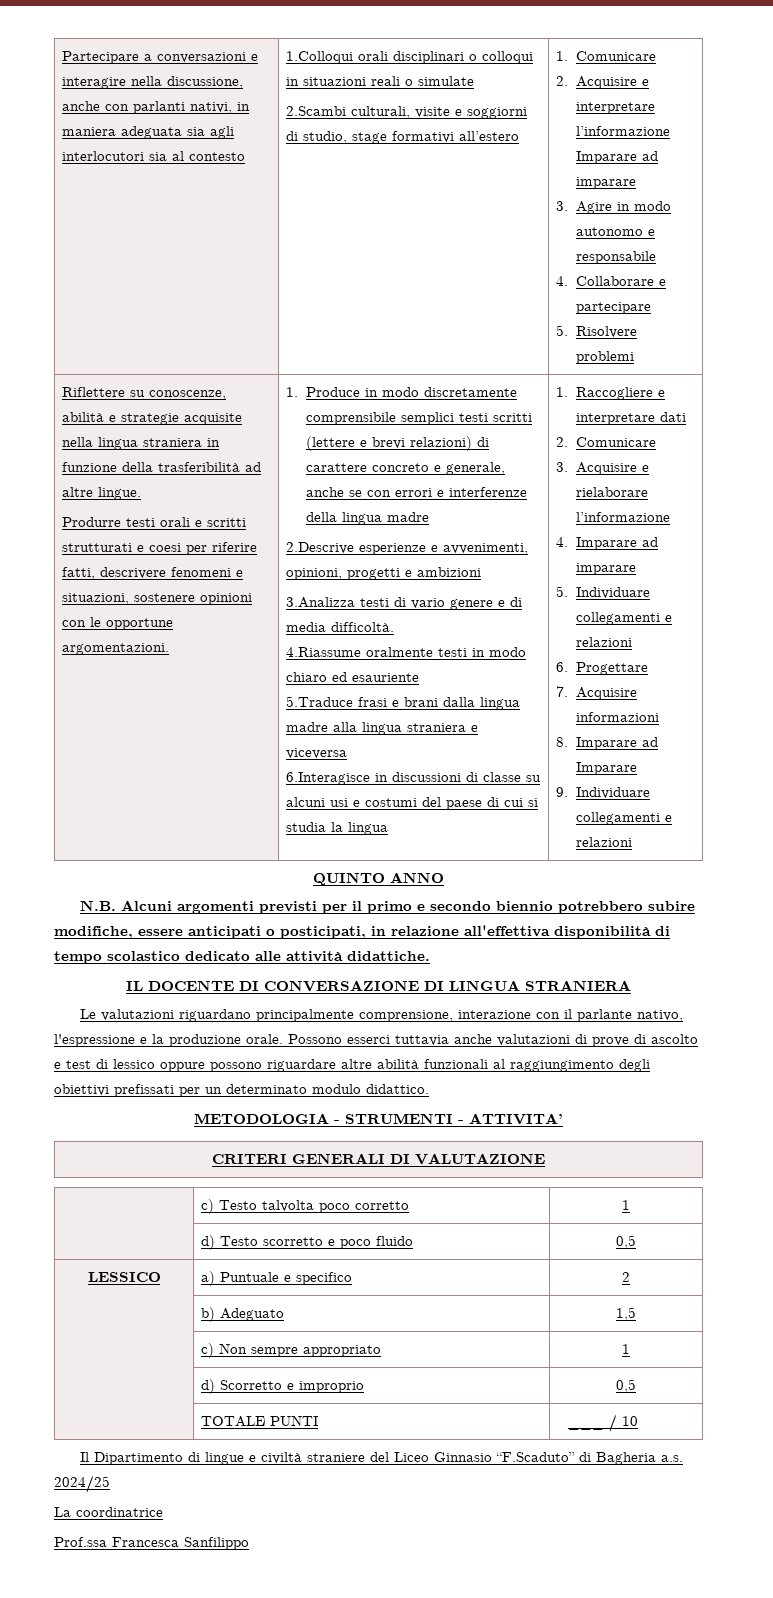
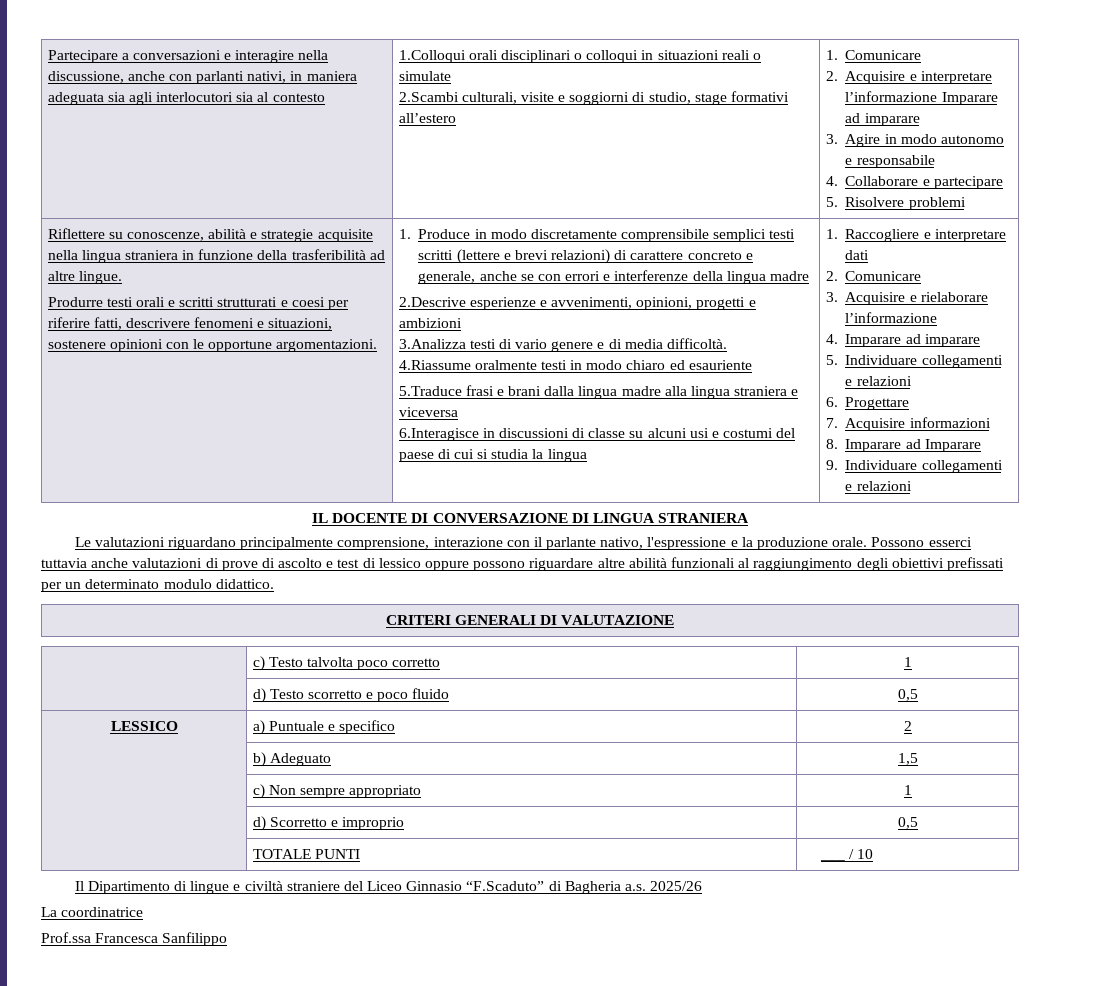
[313,872,444,886] [79,900,695,914] [54,925,670,939] [54,951,430,964] // QUINTO ANNO // N.B. Alcuni argomenti previsti per il primo e secondo biennio potrebbero subire modifiche, essere anticipati o posticipati, in relazione all'effettiva disponibilità di tempo scolastico dedicato alle attività didattiche. -> (912, 486) none
[194,1113,563,1125] // METODOLOGIA - STRUMENTI - ATTIVITA’ -> (274, 584) none
[54,1475,110,1493] 2024/25 -> [650,881,703,891] 2025/26

